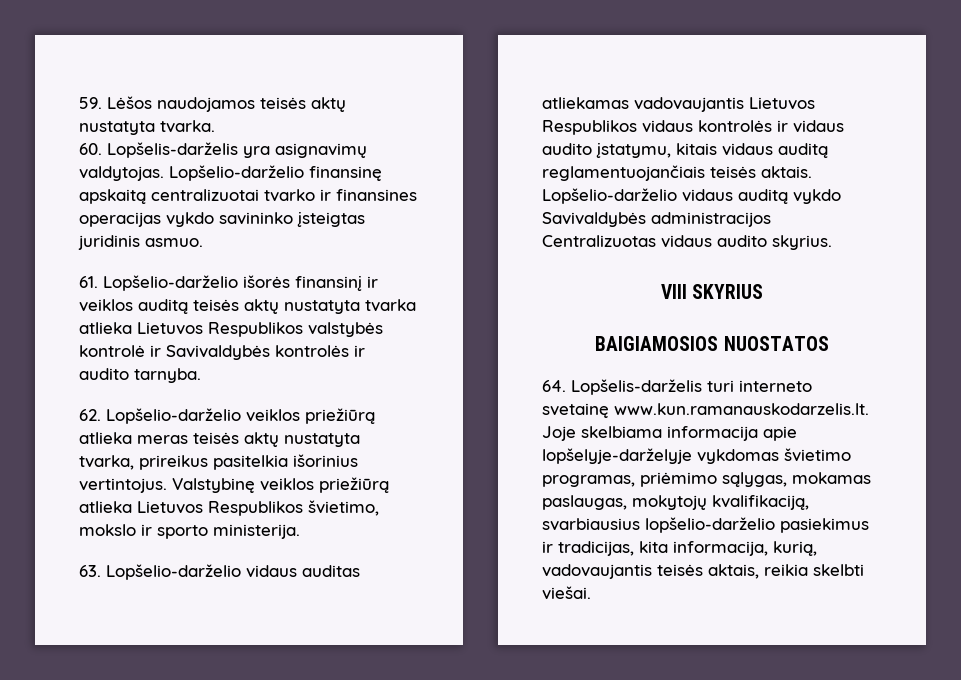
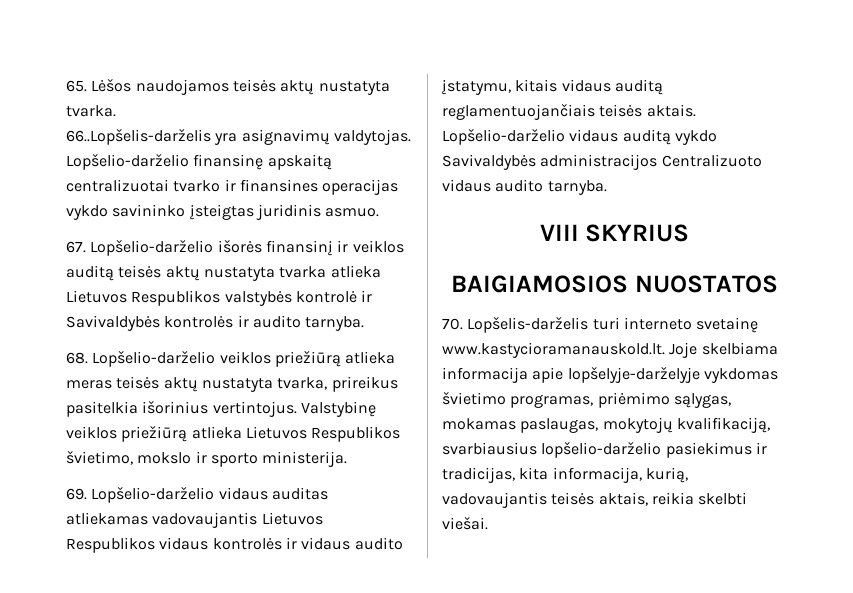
[79,97,102,109] 59. -> [66,80,87,92] 65.
[79,142,238,158] 60. Lopšelis-darželis -> [66,129,211,145] 66..Lopšelis-darželis
[79,276,98,288] 61. -> [66,241,86,253] 67.
[79,409,101,421] 62. -> [66,352,88,364] 68.
[79,565,101,577] 63. -> [66,488,87,500] 69.
[542,235,832,250] Centralizuotas vidaus audito skyrius. -> [661,154,762,167] [442,179,607,195] Centralizuoto vidaus audito tarnyba.
[542,380,566,392] 64. -> [442,318,463,330] 70.
[614,403,869,415] www.kun.ramanauskodarzelis.lt. -> [442,342,665,358] www.kastycioramanauskold.lt.

